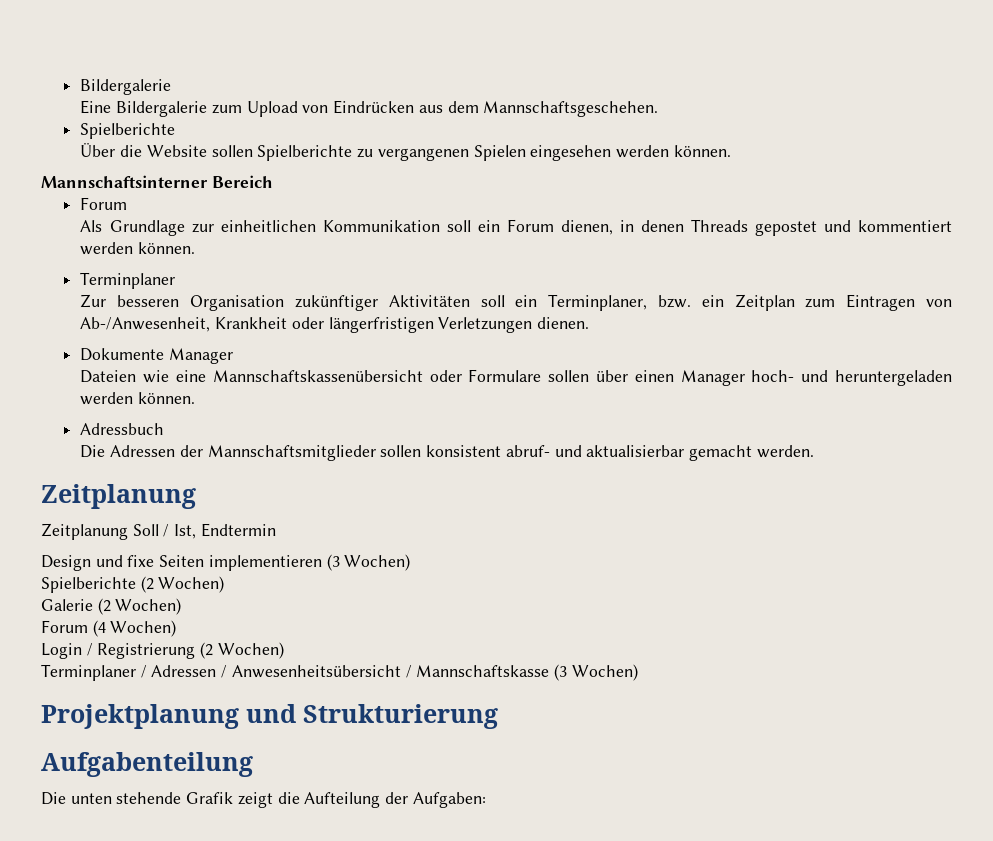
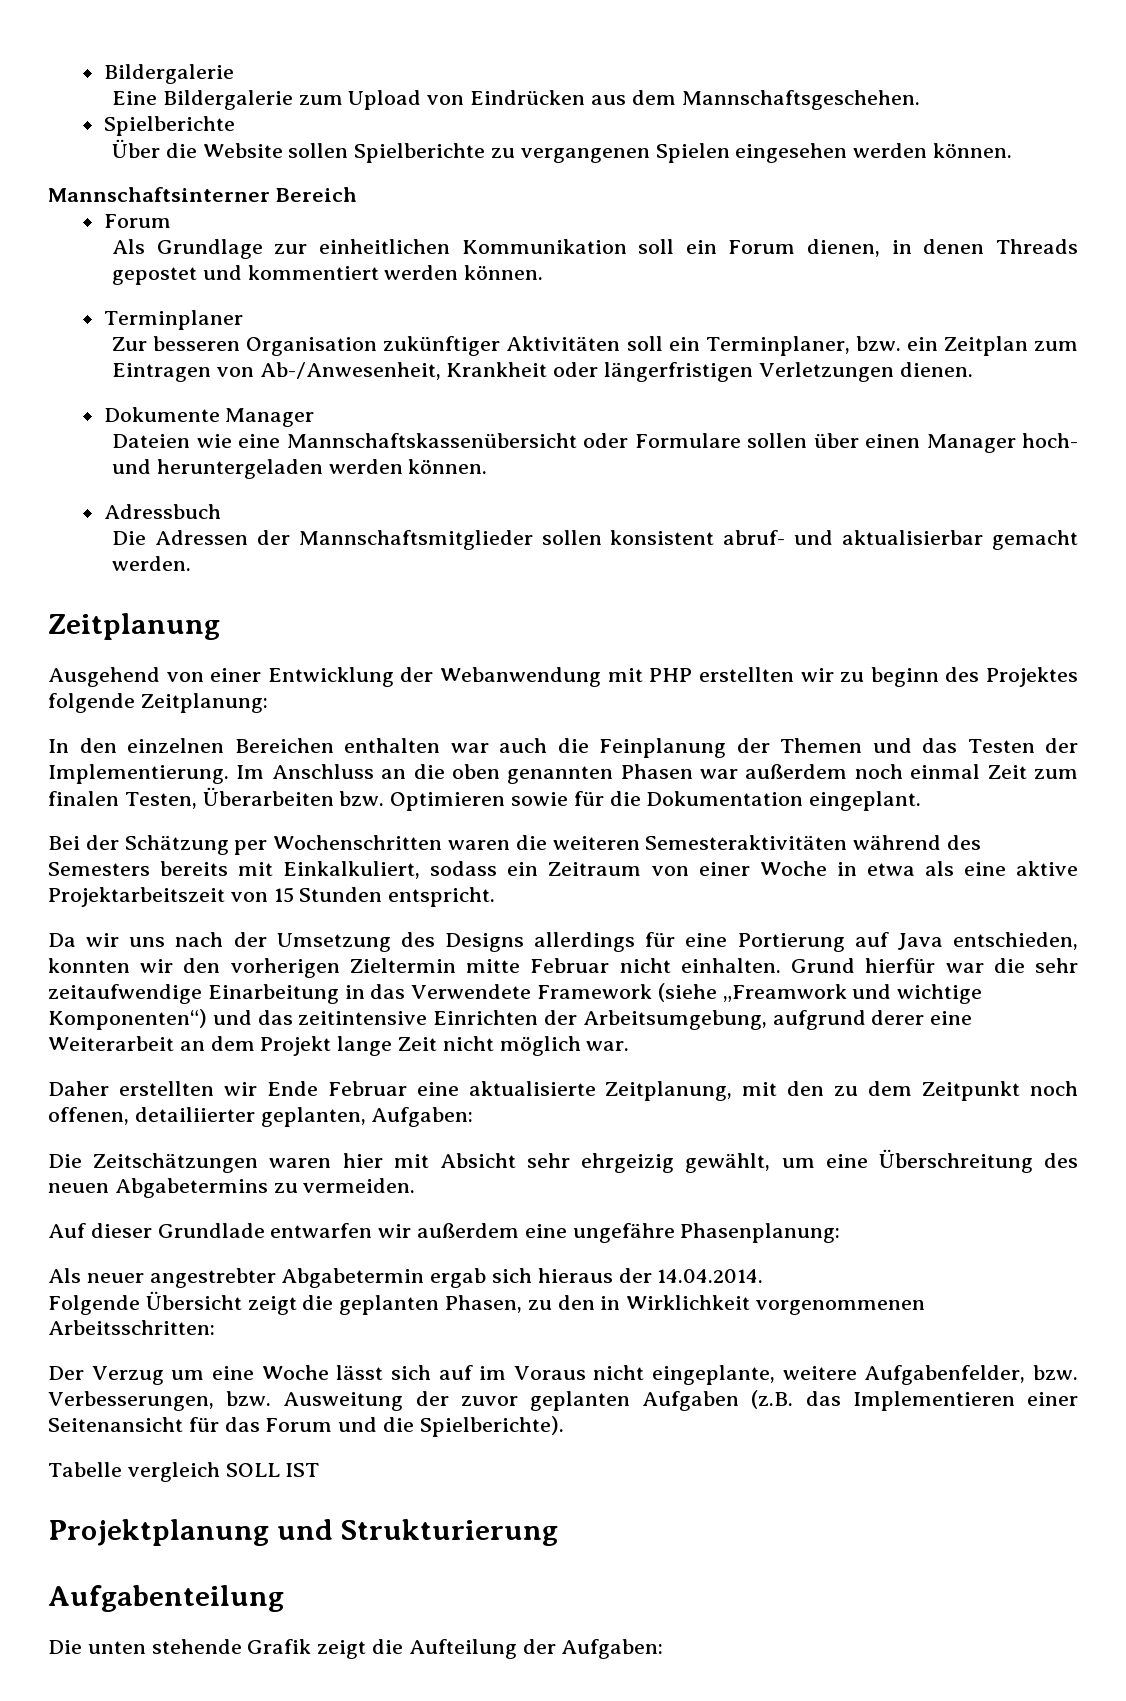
[41,523,276,540] [41,554,411,571] [41,576,225,593] [41,598,182,615] [41,620,177,637] [41,642,284,659] [41,664,638,681] Zeitplanung Soll / Ist, Endtermin // Design und fixe Seiten implementieren (3 Wochen) // Spielberichte (2 Wochen) // Galerie (2 Wochen) // Forum (4 Wochen) // Login / Registrierung (2 Wochen) // Terminplaner / Adressen / Anwesenheitsübersicht / Mannschaftskasse (3 Wochen) -> [48,667,1078,687] [48,693,268,713] [48,738,1078,758] [48,764,1078,784] [48,787,922,811] [48,835,982,855] [48,861,1078,879] [48,887,496,907] [48,932,1078,952] [48,958,1079,978] [48,983,983,1004] [48,1009,973,1030] [48,1036,630,1056] [48,1081,1078,1101] [48,1107,474,1127] [48,1149,1078,1173] [48,1178,416,1198] [48,1223,841,1243] [48,1268,764,1288] [48,1291,926,1315] [48,1320,215,1335] [48,1365,1079,1385] [48,1390,1078,1411] [48,1416,564,1437] [48,1462,320,1482] Ausgehend von einer Entwicklung der Webanwendung mit PHP erstellten wir zu beginn des Projektes folgende Zeitplanung: // In den einzelnen Bereichen enthalten war auch die Feinplanung der Themen und das Testen der Implementierung. Im Anschluss an die oben genannten Phasen war außerdem noch einmal Zeit zum finalen Testen, Überarbeiten bzw. Optimieren sowie für die Dokumentation eingeplant. // Bei der Schätzung per Wochenschritten waren die weiteren Semesteraktivitäten während des Semesters bereits mit Einkalkuliert, sodass ein Zeitraum von einer Woche in etwa als eine aktive Projektarbeitszeit von 15 Stunden entspricht. // Da wir uns nach der Umsetzung des Designs allerdings für eine Portierung auf Java entschieden, konnten wir den vorherigen Zieltermin mitte Februar nicht einhalten. Grund hierfür war die sehr zeitaufwendige Einarbeitung in das Verwendete Framework (siehe „Freamwork und wichtige Komponenten“) und das zeitintensive Einrichten der Arbeitsumgebung, aufgrund derer eine Weiterarbeit an dem Projekt lange Zeit nicht möglich war. // Daher erstellten wir Ende Februar eine aktualisierte Zeitplanung, mit den zu dem Zeitpunkt noch offenen, detailiierter geplanten, Aufgaben: // Die Zeitschätzungen waren hier mit Absicht sehr ehrgeizig gewählt, um eine Überschreitung des neuen Abgabetermins zu vermeiden. // Auf dieser Grundlade entwarfen wir außerdem eine ungefähre Phasenplanung: // Als neuer angestrebter Abgabetermin ergab sich hieraus der 14.04.2014. // Folgende Übersicht zeigt die geplanten Phasen, zu den in Wirklichkeit vorgenommenen Arbeitsschritten: // Der Verzug um eine Woche lässt sich auf im Voraus nicht eingeplante, weitere Aufgabenfelder, bzw. Verbesserungen, bzw. Ausweitung der zuvor geplanten Aufgaben (z.B. das Implementieren einer Seitenansicht für das Forum und die Spielberichte). // Tabelle vergleich SOLL IST

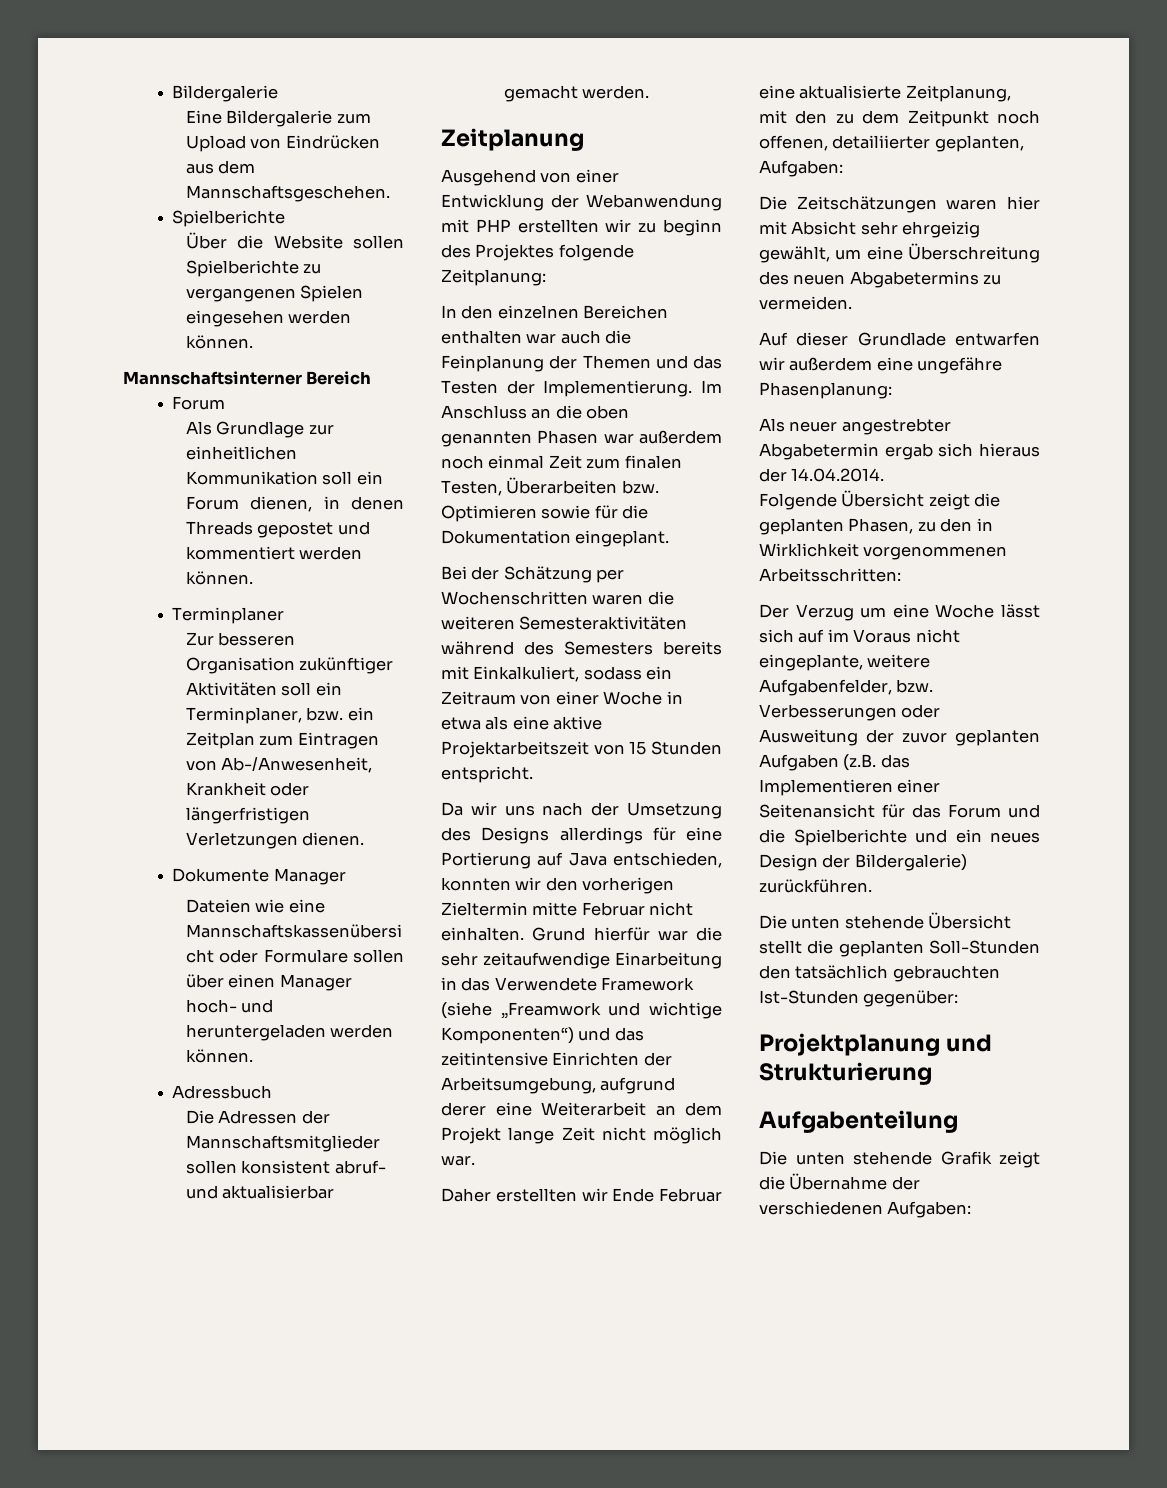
[48,1391,272,1411] Verbesserungen, bzw. -> [759,704,941,721] Verbesserungen oder
[419,1416,564,1437] [48,1462,320,1482] Spielberichte). // Tabelle vergleich SOLL IST -> [793,829,1040,846] [759,854,967,871] [759,879,872,893] [759,912,1012,929] [759,940,1040,957] [759,965,1000,982] [759,990,959,1007] Spielberichte und ein neues Design der Bildergalerie) zurückführen. // Die unten stehende Übersicht stellt die geplanten Soll-Stunden den tatsächlich gebrauchten Ist-Stunden gegenüber:
[408,1639,556,1659] Aufteilung der -> [789,1173,920,1190] [759,1201,883,1215] Übernahme der verschiedenen

